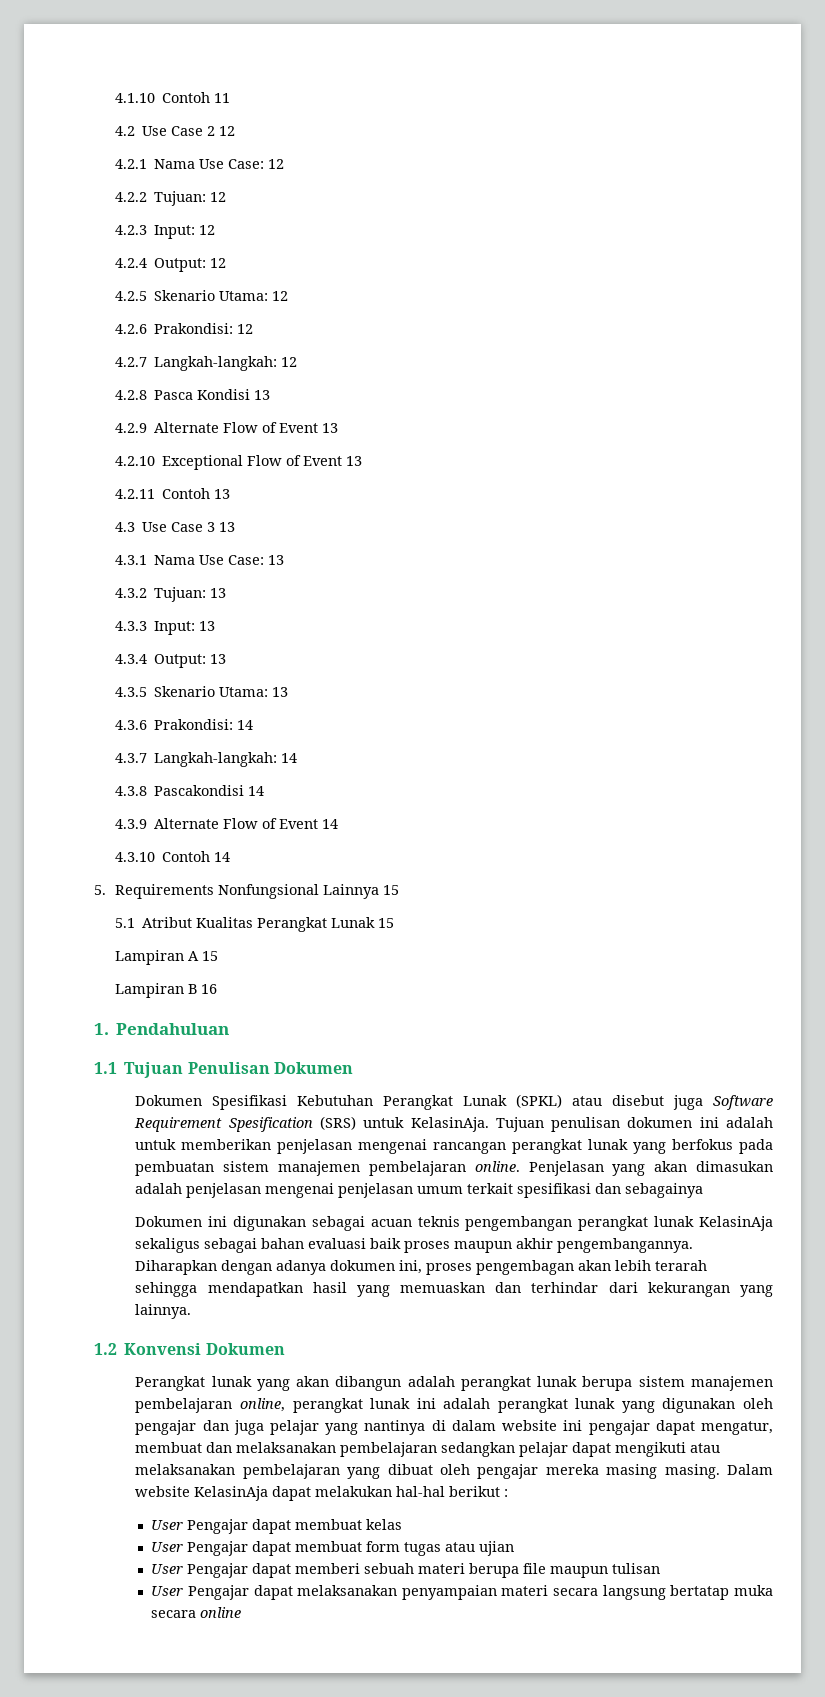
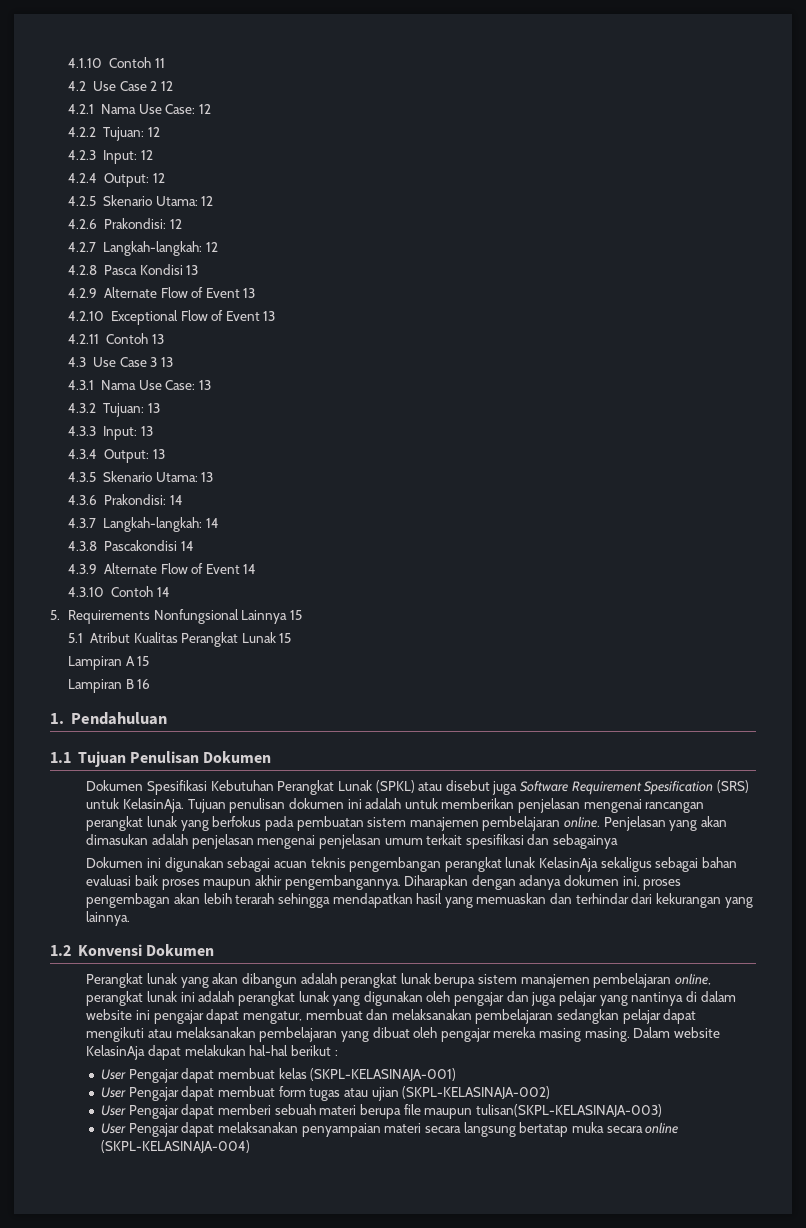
(403, 1524) none -> [310,1068,457,1081] (SKPL-KELASINAJA-001)
(515, 1548) none -> [402,1086,551,1099] (SKPL-KELASINAJA-002)
[612,1563,661,1574] tulisan -> [475,1104,662,1117] tulisan(SKPL-KELASINAJA-003)
(242, 1612) none -> [101,1140,251,1153] (SKPL-KELASINAJA-004)

